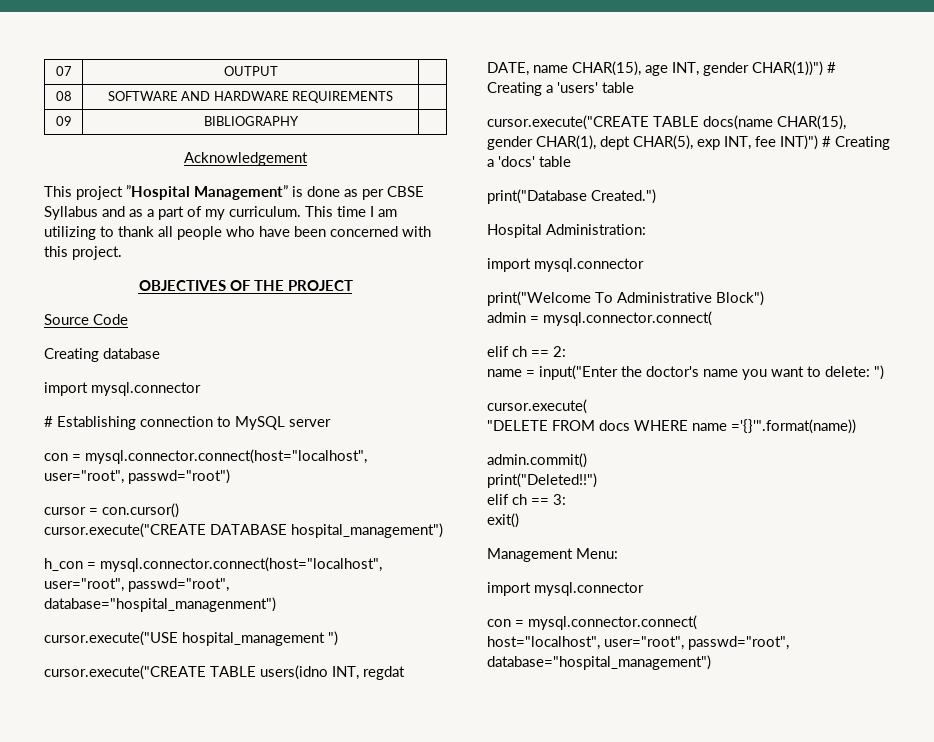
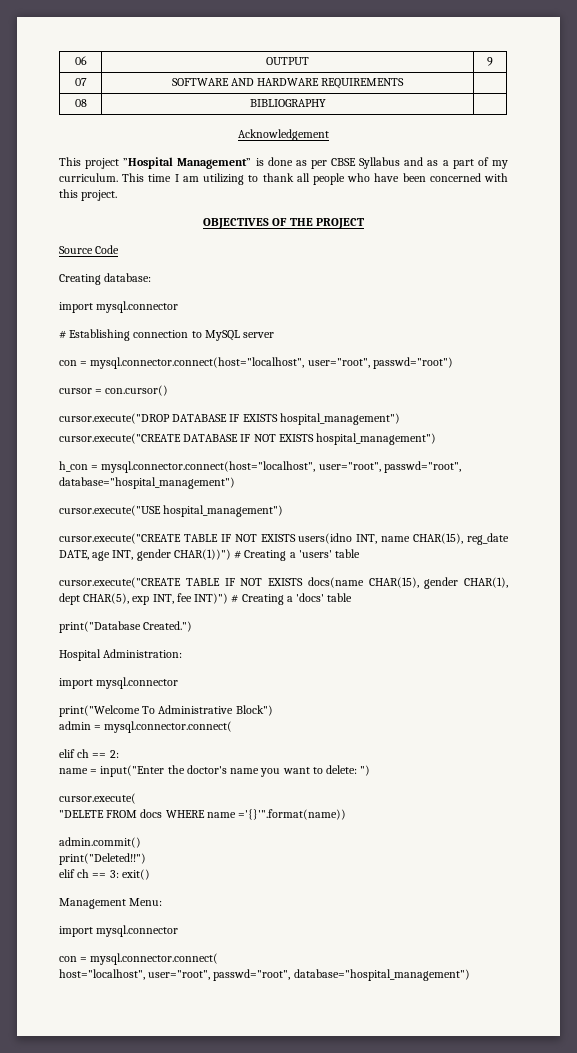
[55,66,72,76] 07 -> [74,56,87,65] 06
[55,91,72,101] // 08 -> [487,57,493,66] [74,78,87,86] 9 // 07
[55,116,72,126] 09 -> [74,99,87,107] 08
[103,348,160,359] database -> [104,273,152,282] database:
(179, 510) none -> [59,413,400,425] // cursor.execute("DROP DATABASE IF EXISTS hospital_management")
(287, 529) none -> [240,434,314,442] IF NOT EXISTS
[44,597,276,612] database="hospital_managenment") -> [59,477,235,489] database="hospital_management")
[182,631,338,646] [44,665,405,680] [487,61,641,76] hospital_management ") // cursor.execute("CREATE TABLE users(idno INT, regdat DATE, name CHAR(15), -> [163,505,284,517] [59,533,510,545] [59,550,89,560] hospital_management") // cursor.execute("CREATE TABLE IF NOT EXISTS users(idno INT, name CHAR(15), reg_date DATE,
(699, 121) none -> [224,578,303,586] IF NOT EXISTS
(566, 499) // -> (119, 874) none

